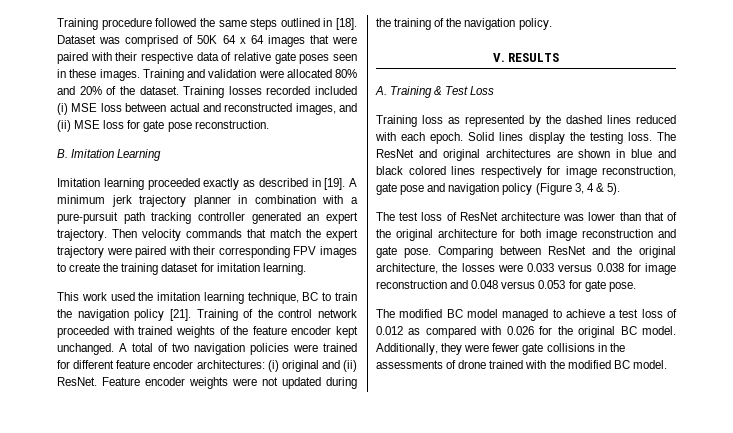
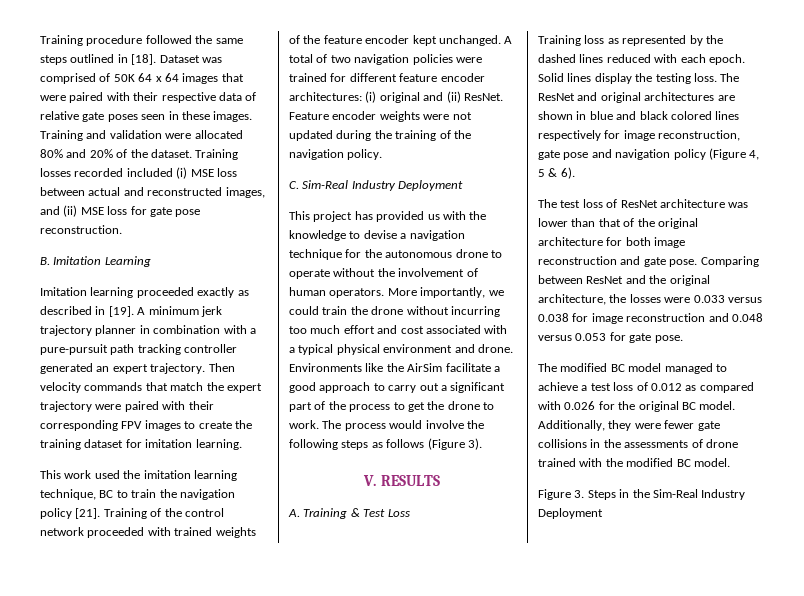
(552, 24) none -> [289,180,464,191] [289,211,487,222] [289,230,465,241] [289,249,502,260] [289,268,478,279] [289,287,504,298] [289,306,500,317] [289,325,508,334] [289,344,513,355] [289,363,500,372] [289,382,506,393] [289,401,494,412] [289,420,484,431] [289,438,482,450] // C. Sim-Real Industry Deployment // This project has provided us with the knowledge to devise a navigation technique for the autonomous drone to operate without the involvement of human operators. More importantly, we could train the drone without incurring too much effort and cost associated with a typical physical environment and drone. Environments like the AirSim facilitate a good approach to carry out a significant part of the process to get the drone to work. The process would involve the following steps as follows (Figure 3).
[574,183,620,195] 3, 4 & 5). -> [749,150,760,160] [538,167,575,179] 4, 5 & 6).
(667, 364) none -> [538,489,746,500] [538,508,603,519] // Figure 3. Steps in the Sim-Real Industry Deployment

